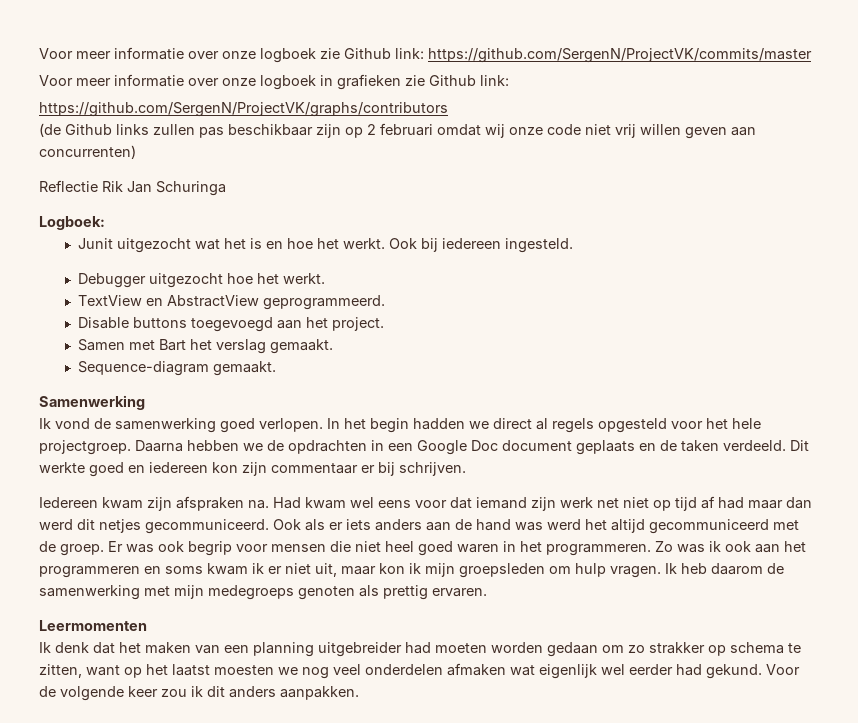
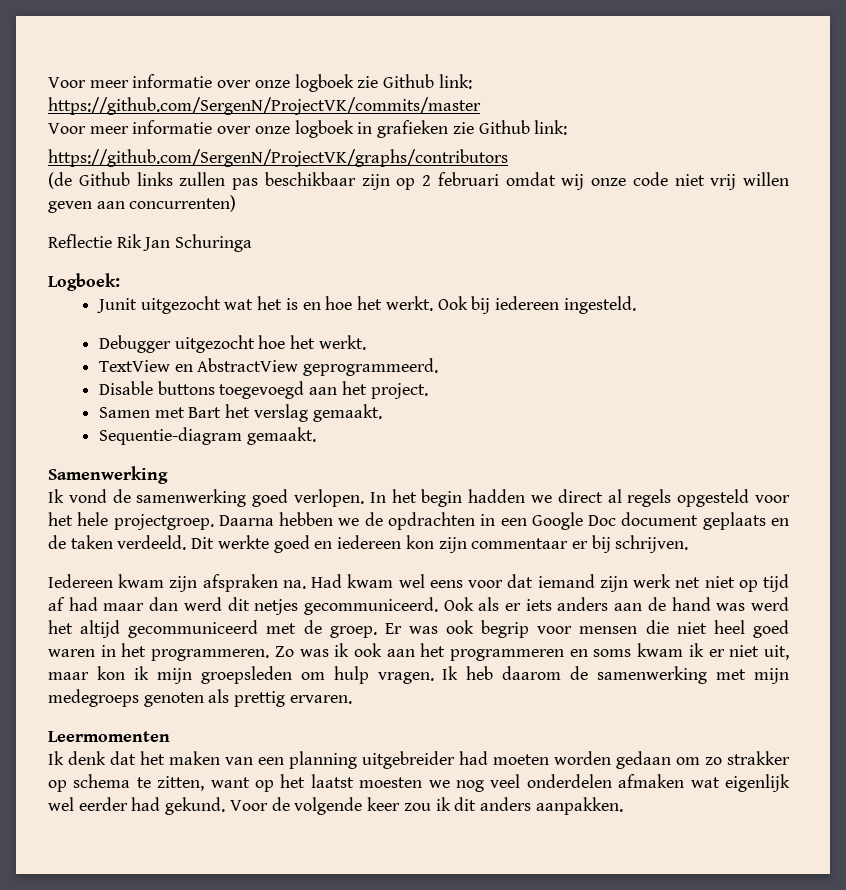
[78,361,210,376] Sequence-diagram -> [99,427,243,445] Sequentie-diagram

